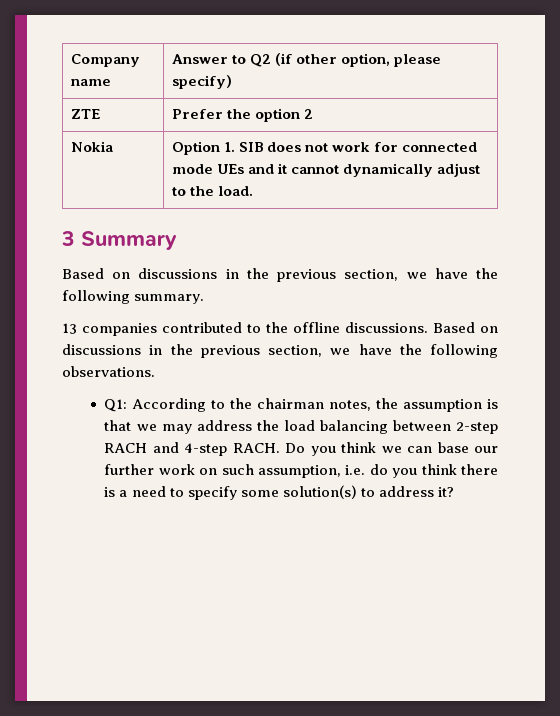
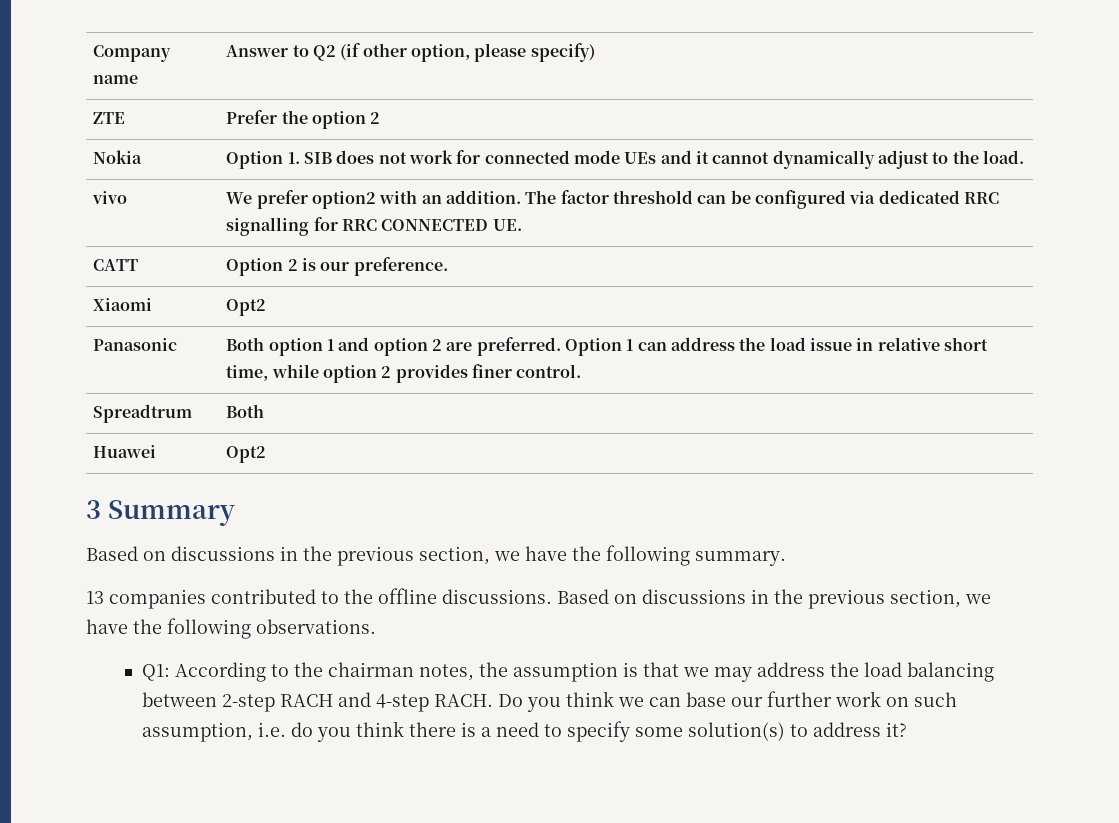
(253, 191) none -> [92,191,128,204] [226,190,999,209] [226,217,522,236] [93,259,139,271] [226,257,448,276] [93,298,153,311] [226,299,267,316] [93,338,178,351] [226,337,988,356] [226,364,582,383] [93,404,193,423] [226,404,265,418] [93,445,157,458] [226,446,267,463] // vivo | We prefer option2 with an addition. The factor threshold can be configured via dedicated RRC signalling for RRC CONNECTED UE. // CATT | Option 2 is our preference. // Xiaomi | Opt2 // Panasonic | Both option 1 and option 2 are preferred. Option 1 can address the load issue in relative short time, while option 2 provides finer control. // Spreadtrum | Both // Huawei | Opt2

